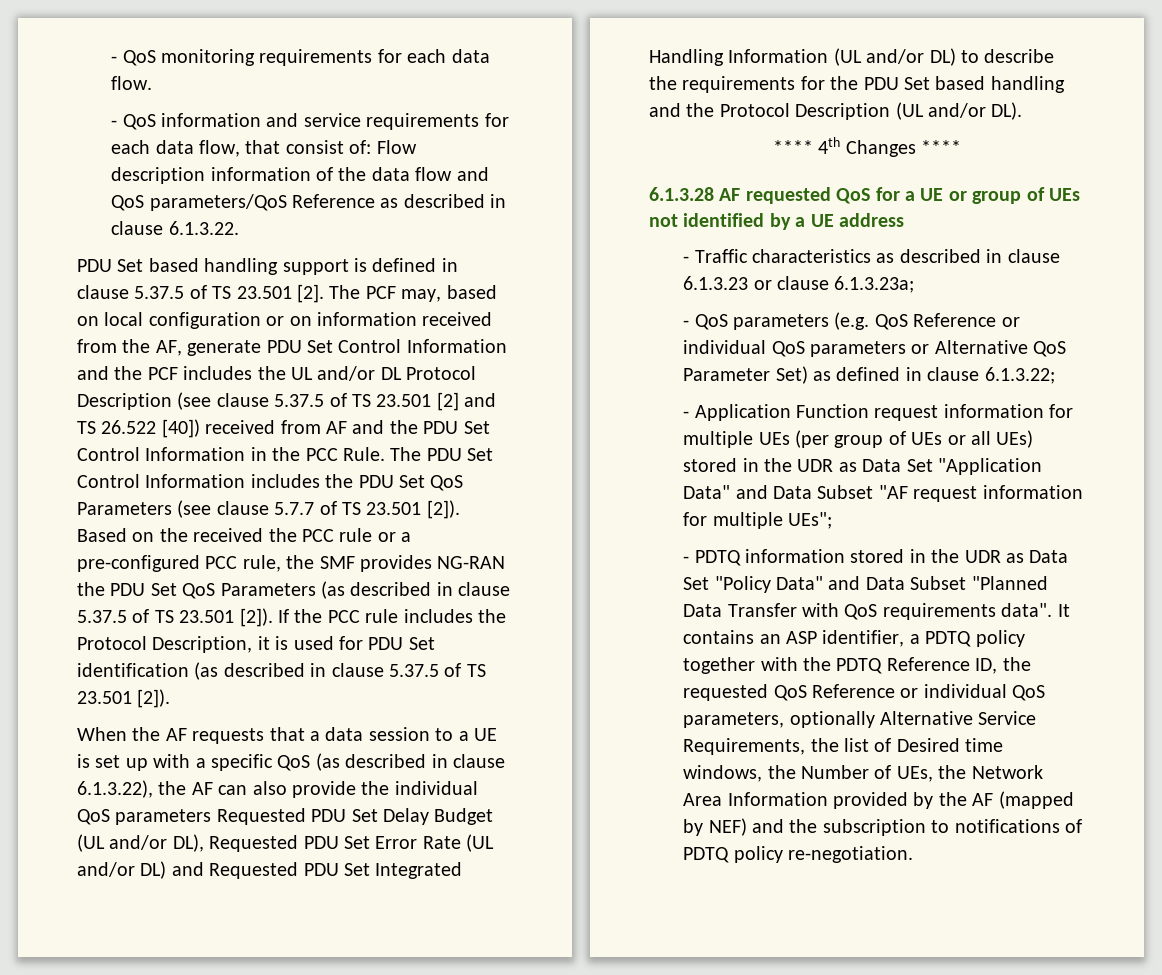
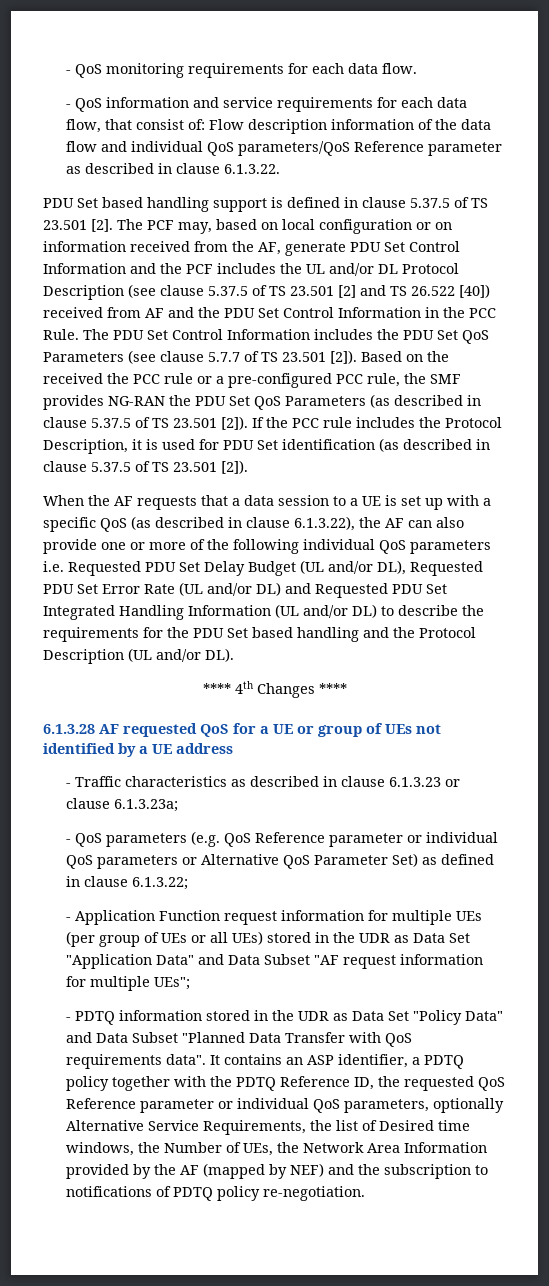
(489, 174) none -> [131,141,204,152] individual
(376, 201) none -> [428,142,503,156] parameter
[361,781,478,795] [77,809,212,825] the individual QoS parameters -> [101,539,491,554] [43,561,64,572] one or more of the following individual QoS parameters i.e.
(997, 320) none -> [329,833,404,847] parameter
(896, 691) none -> [140,1099,215,1113] parameter

